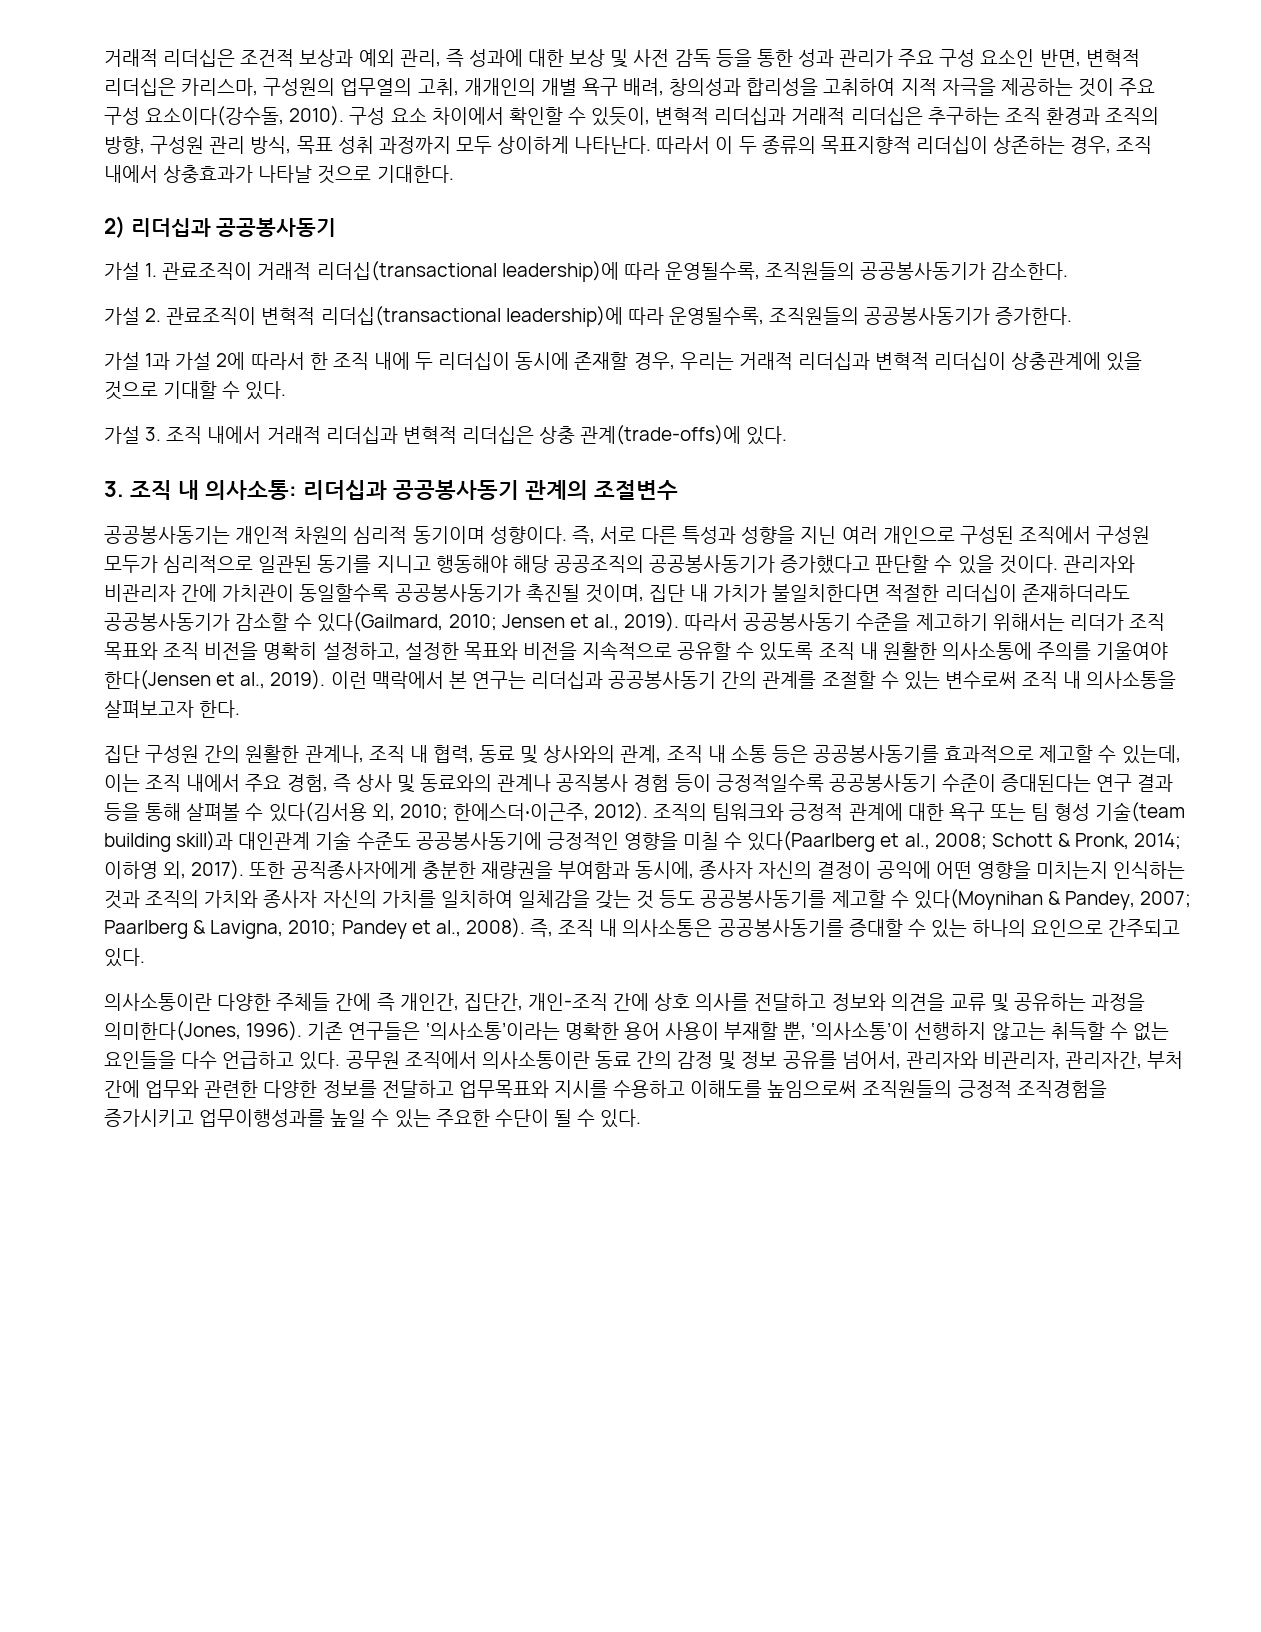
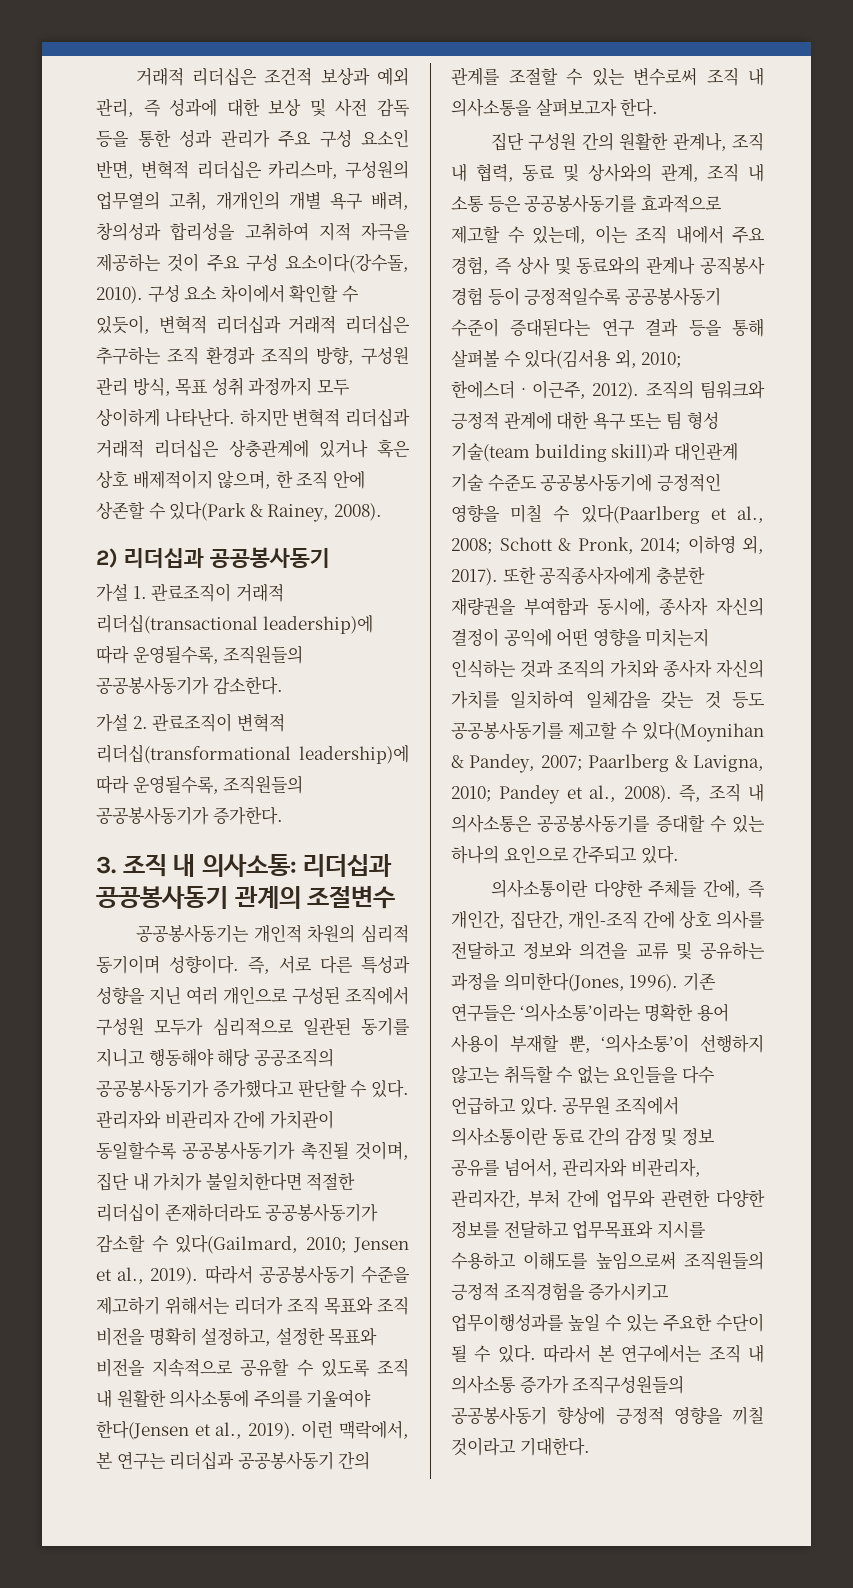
[656,136,1153,154] [104,165,454,184] 따라서 이 두 종류의 목표지향적 리더십이 상존하는 경우, 조직 내에서 상충효과가 나타날 것으로 기대한다. -> [239,408,410,427] [96,439,410,458] [96,470,365,489] [96,502,382,522] 하지만 변혁적 리더십과 거래적 리더십은 상충관계에 있거나 혹은 상호 배제적이지 않으며, 한 조직 안에 상존할 수 있다(Park & Rainey, 2008).
[320,306,501,326] 리더십(transactional -> [96,744,291,764] 리더십(transformational
[104,352,1143,371] [104,381,287,400] [104,425,788,445] // 가설 1과 가설 2에 따라서 한 조직 내에 두 리더십이 동시에 존재할 경우, 우리는 거래적 리더십과 변혁적 리더십이 상충관계에 있을 것으로 기대할 수 있다. // 가설 3. 조직 내에서 거래적 리더십과 변혁적 리더십은 상충 관계(trade-offs)에 있다. -> (283, 815) none
[957,555,1058,574] 있을 것이다. -> [371,1080,409,1098] 있다.
[371,671,444,689] 맥락에서 -> [339,1420,409,1439] 맥락에서,
[335,993,372,1011] 간에 -> [703,879,742,898] 간에,
(642, 1118) none -> [542,1344,764,1363] [451,1375,685,1394] [451,1406,764,1425] [451,1437,590,1456] 따라서 본 연구에서는 조직 내 의사소통 증가가 조직구성원들의 공공봉사동기 향상에 긍정적 영향을 끼칠 것이라고 기대한다.

